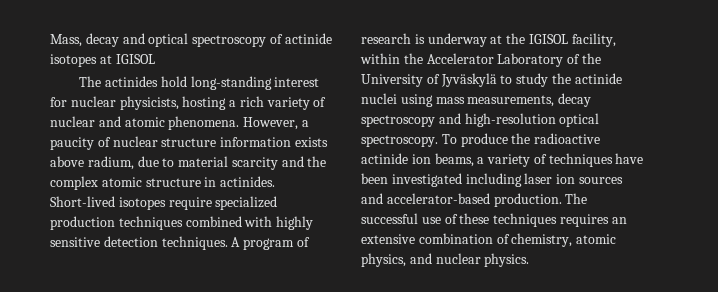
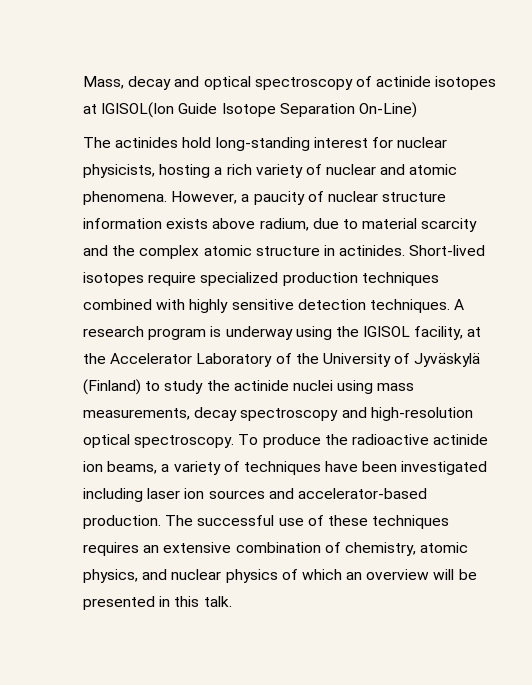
[115,54,155,64] IGISOL -> [101,102,417,118] IGISOL(Ion Guide Isotope Separation On-Line)
[243,237,310,250] [361,33,411,44] program of research -> [83,326,207,340] research program
[490,35,503,44] at -> [295,326,332,340] using
[360,53,400,64] within -> [467,327,482,337] at
(497, 80) none -> [83,379,141,395] (Finland)
[484,253,530,267] physics. -> [225,569,477,583] [83,596,232,610] physics of which an overview will be presented in this talk.

